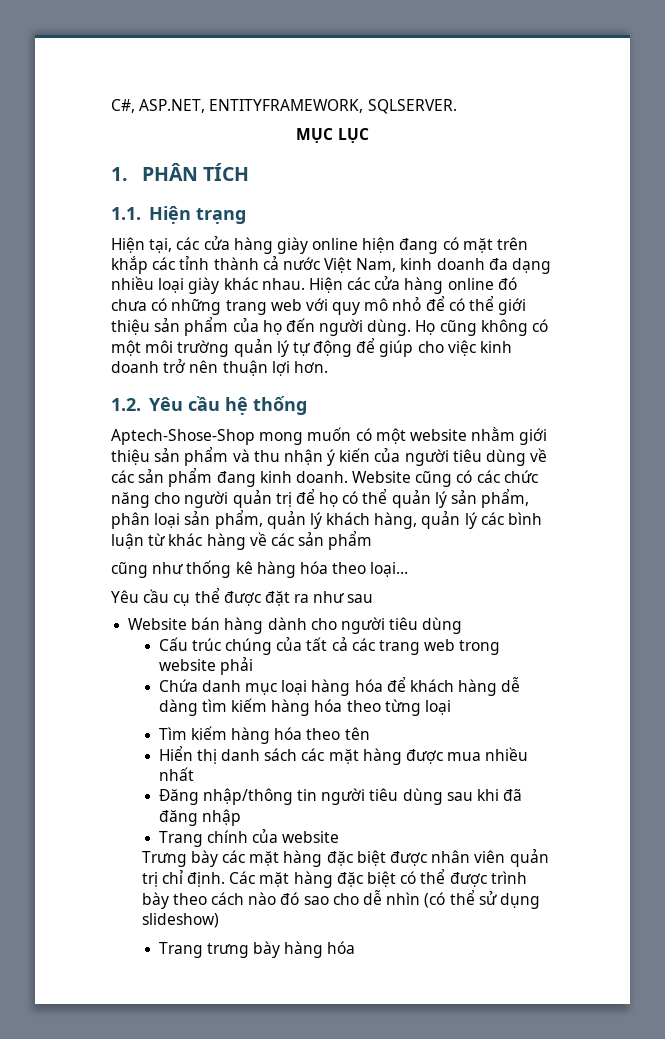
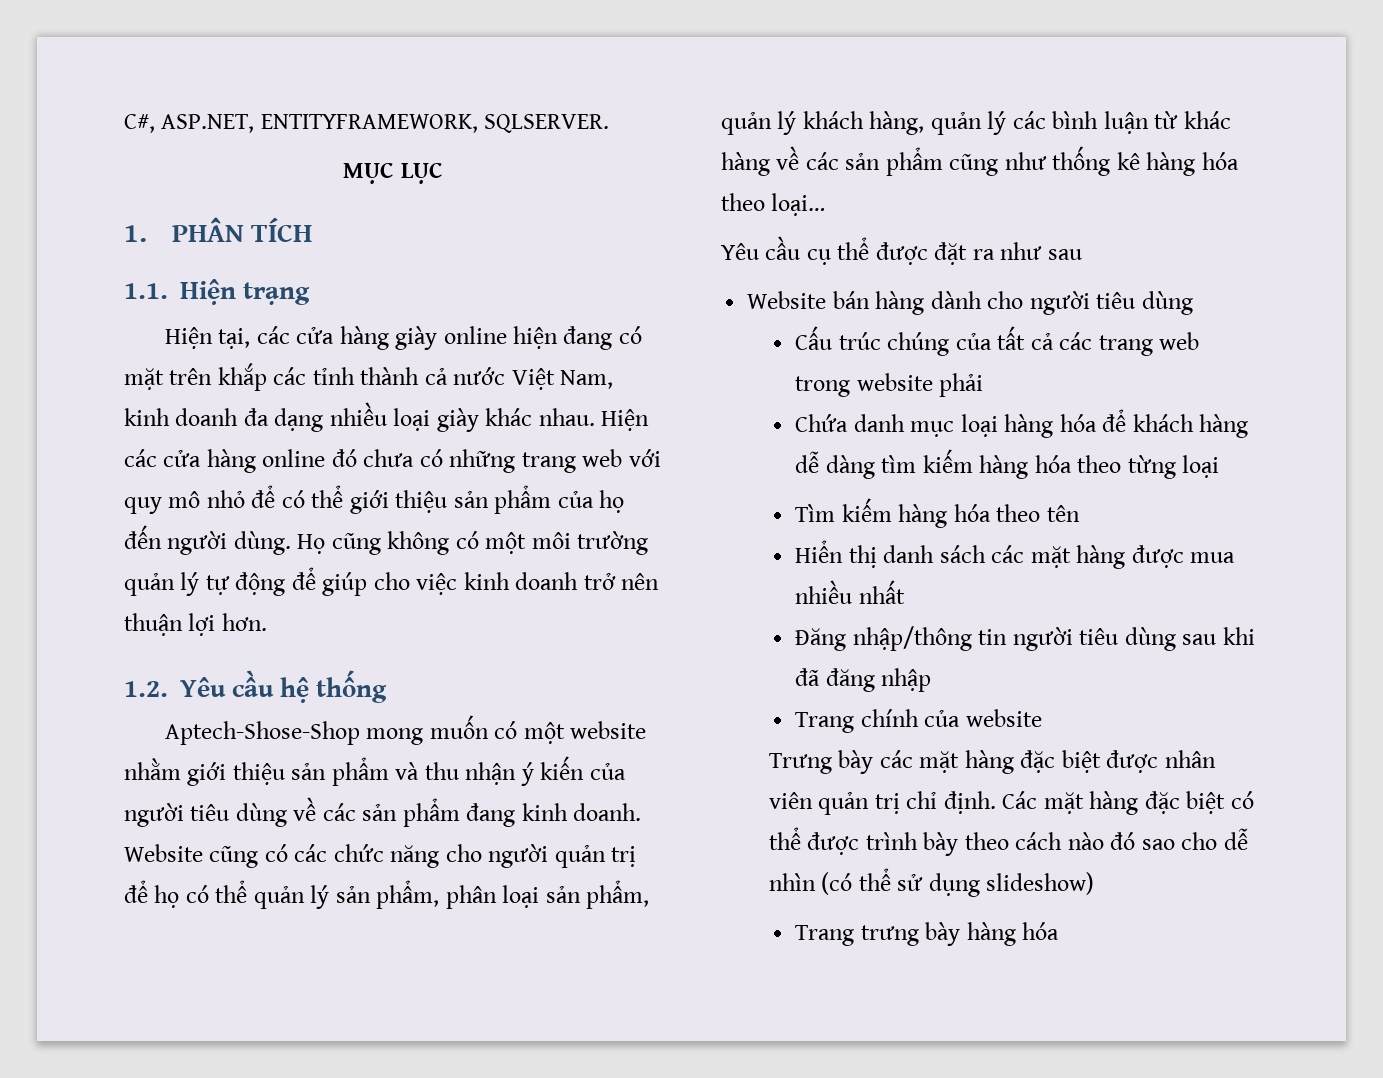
(373, 540) // -> (943, 161) none

